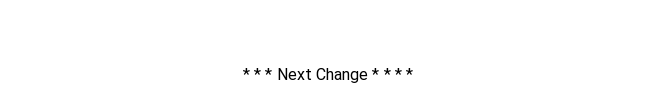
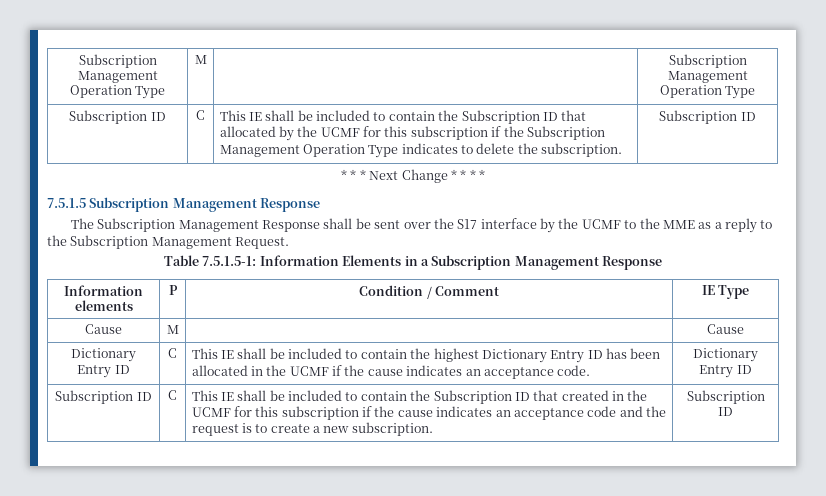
(242, 74) none -> [78,54,157,68] [77,71,158,83] [69,85,166,99] [194,55,207,64] [668,54,747,68] [667,71,748,83] [659,85,756,99] [69,110,166,124] [196,110,205,120] [219,110,587,124] [219,126,605,141] [219,143,623,158] [659,110,756,124] Subscription Management Operation Type | M | | Subscription Management Operation Type // Subscription ID | C | This IE shall be included to contain the Subscription ID that allocated by the UCMF for this subscription if the Subscription Management Operation Type indicates to delete the subscription. | Subscription ID //
(414, 74) none -> [47,197,321,212] [70,218,773,233] [47,235,290,249] [164,255,662,270] [64,285,143,296] [74,300,133,311] [168,285,178,295] [359,285,499,299] [701,285,750,299] [85,324,122,334] [166,325,179,334] [707,324,744,334] [71,348,136,362] [77,365,130,378] [168,348,177,358] [191,348,661,363] [191,365,591,379] [693,348,758,362] [699,365,752,378] [55,390,152,404] [168,390,177,400] [191,390,648,404] [191,406,667,420] [191,422,433,436] [686,390,765,404] [718,407,733,416] // 7.5.1.5 Subscription Management Response // The Subscription Management Response shall be sent over the S17 interface by the UCMF to the MME as a reply to the Subscription Management Request. // Table 7.5.1.5-1: Information Elements in a Subscription Management Response // Information elements | P | Condition / Comment | IE Type // Cause | M | | Cause // Dictionary Entry ID | C | This IE shall be included to contain the highest Dictionary Entry ID has been allocated in the UCMF if the cause indicates an acceptance code. | Dictionary Entry ID // Subscription ID | C | This IE shall be included to contain the Subscription ID that created in the UCMF for this subscription if the cause indicates an acceptance code and the request is to create a new subscription. | Subscription ID

